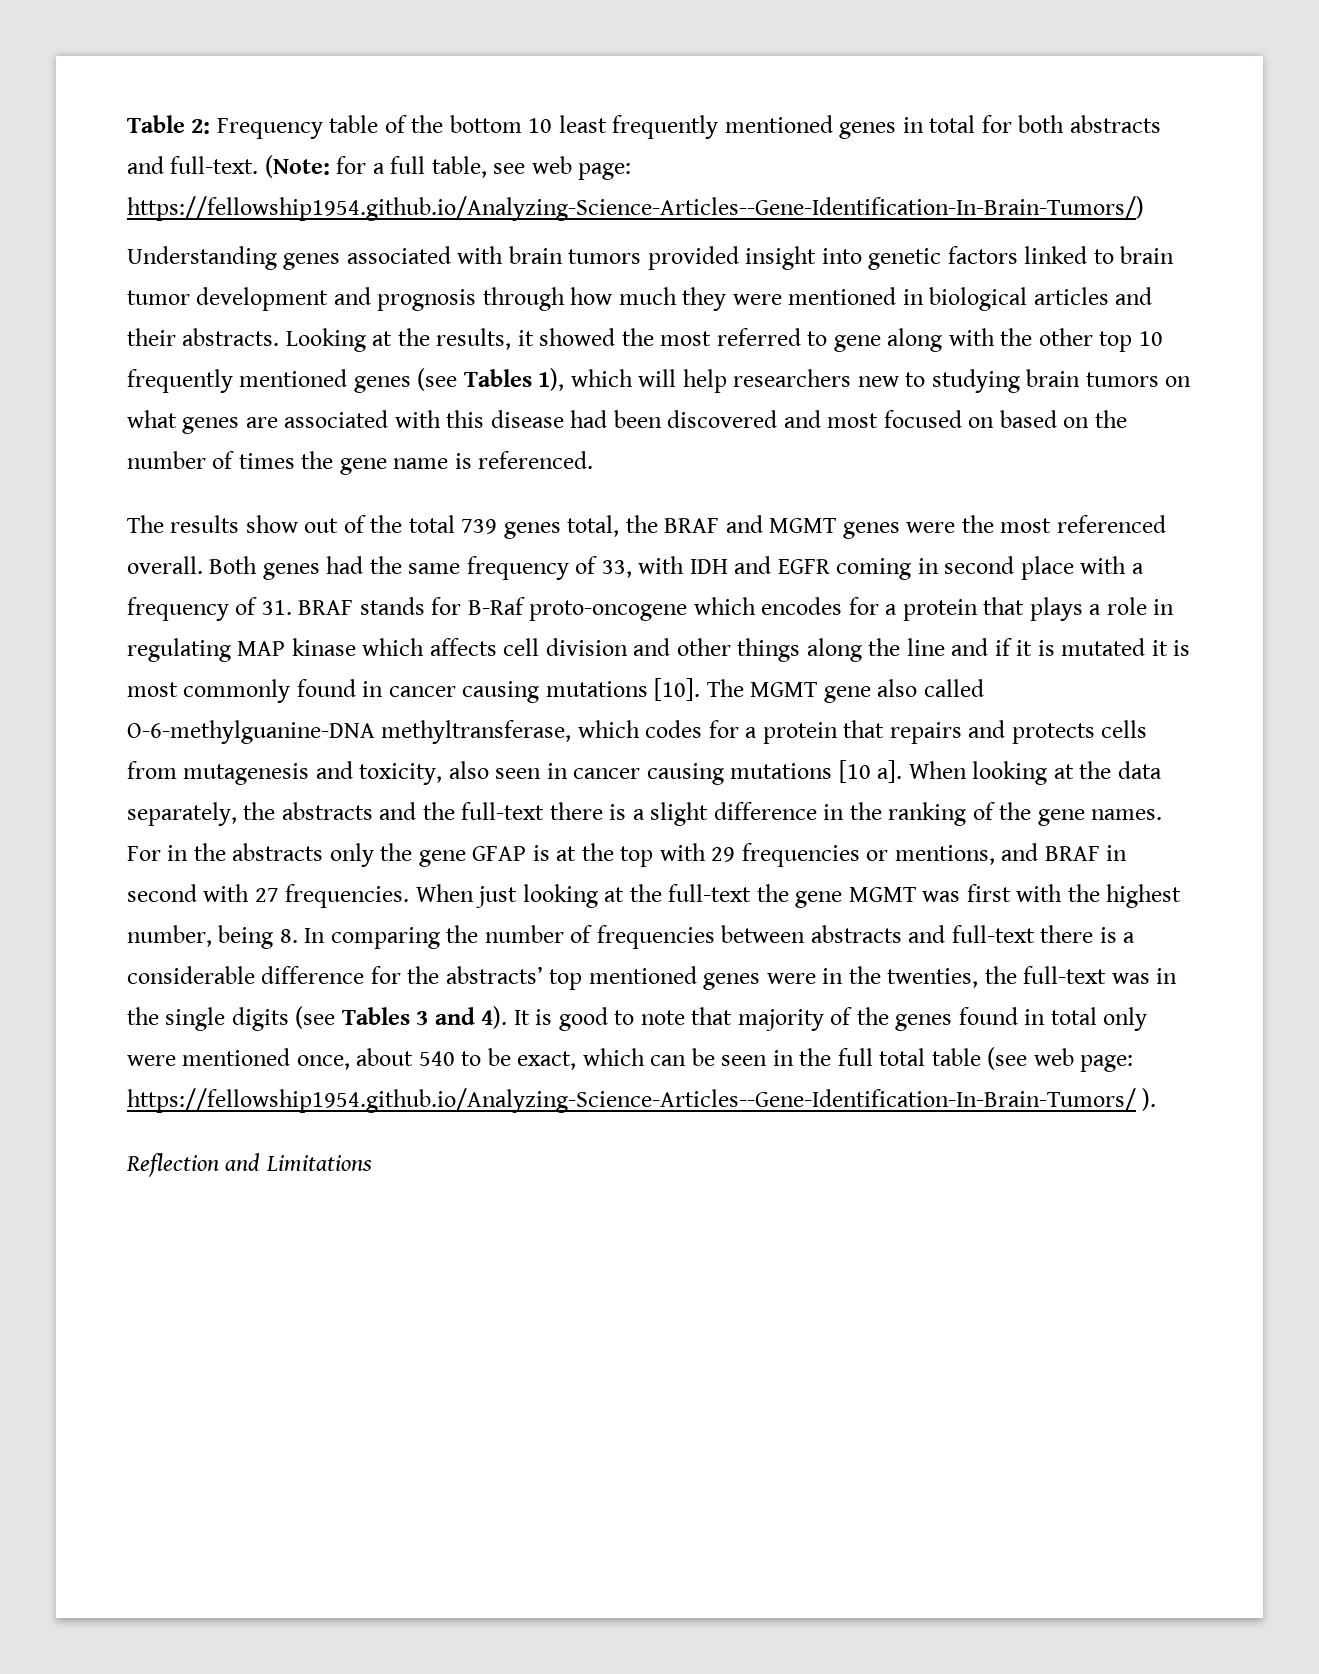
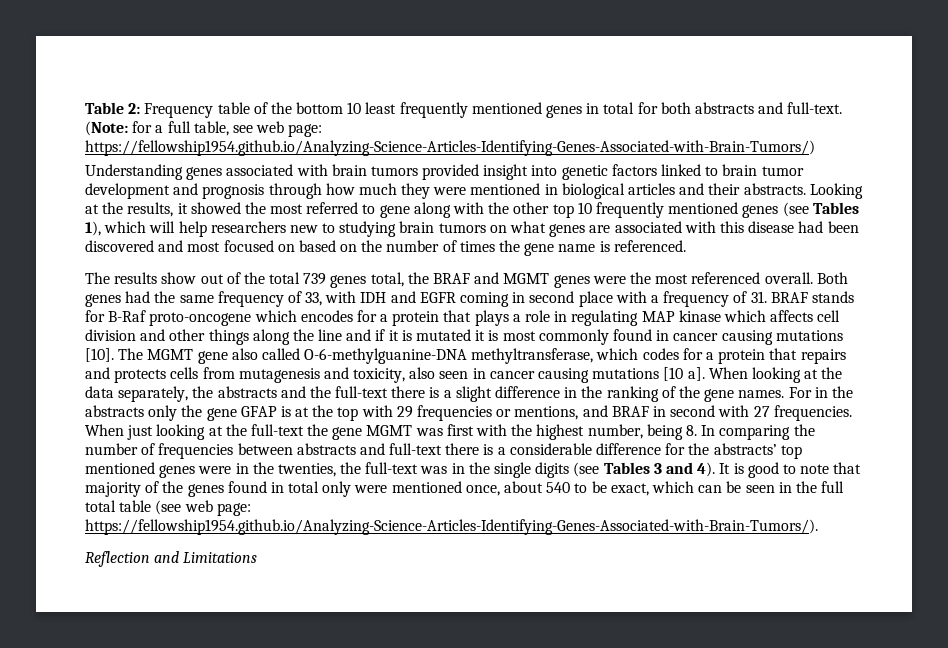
[127,196,1144,221] https://fellowship1954.github.io/Analyzing-Science-Articles--Gene-Identification-In-Brain-Tumors/) -> [85,140,815,156] https://fellowship1954.github.io/Analyzing-Science-Articles-Identifying-Genes-Associated-with-Brain-Tumors/)
[127,1088,1157,1113] https://fellowship1954.github.io/Analyzing-Science-Articles--Gene-Identification-In-Brain-Tumors/ ). -> [85,519,818,535] https://fellowship1954.github.io/Analyzing-Science-Articles-Identifying-Genes-Associated-with-Brain-Tumors/).

